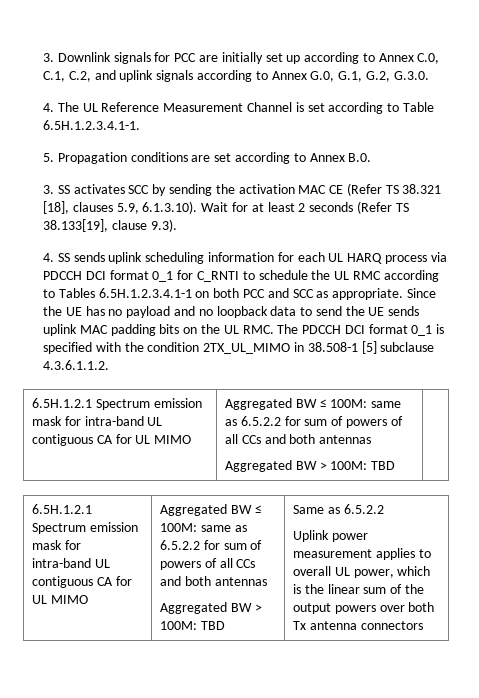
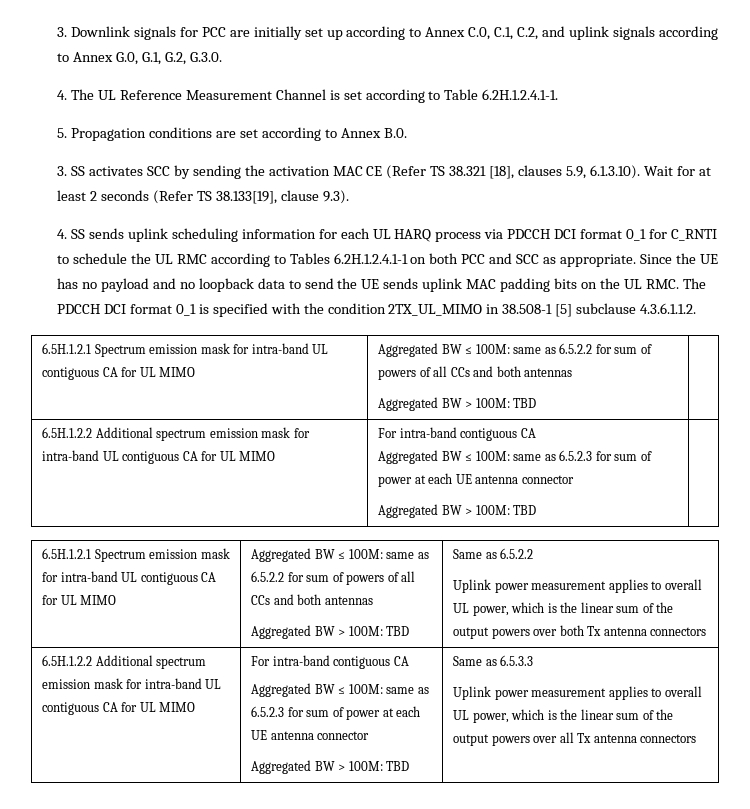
[43,120,141,130] 6.5H.1.2.3.4.1-1. -> [482,89,559,100] 6.2H.1.2.4.1-1.
[98,288,192,298] 6.5H.1.2.3.4.1-1 -> [333,253,408,264] 6.2H.1.2.4.1-1
(396, 465) none -> [42,427,310,441] [42,450,276,464] [378,427,536,441] [378,450,652,464] [378,473,574,487] [378,504,537,518] // 6.5H.1.2.2 Additional spectrum emission mask for intra-band UL contiguous CA for UL MIMO | For intra-band contiguous CA // Aggregated BW ≤ 100M: same as 6.5.2.3 for sum of power at each UE antenna connector // Aggregated BW > 100M: TBD |
(423, 625) none -> [42,655,207,669] [42,678,222,689] [42,702,196,715] [251,655,409,669] [251,683,429,697] [251,706,421,720] [251,730,370,740] [251,760,410,774] [453,655,534,666] [453,686,702,700] [453,709,674,723] [453,732,697,746] // 6.5H.1.2.2 Additional spectrum emission mask for intra-band UL contiguous CA for UL MIMO | For intra-band contiguous CA // Aggregated BW ≤ 100M: same as 6.5.2.3 for sum of power at each UE antenna connector // Aggregated BW > 100M: TBD | Same as 6.5.3.3 // Uplink power measurement applies to overall UL power, which is the linear sum of the output powers over all Tx antenna connectors

